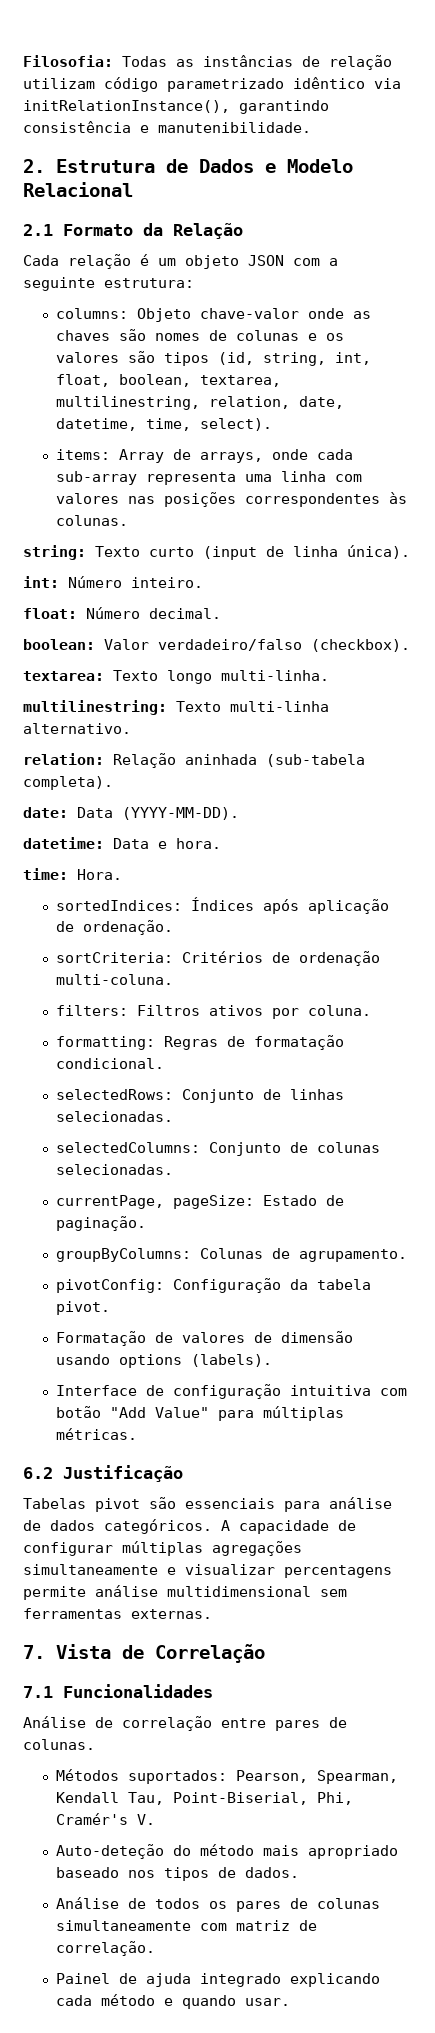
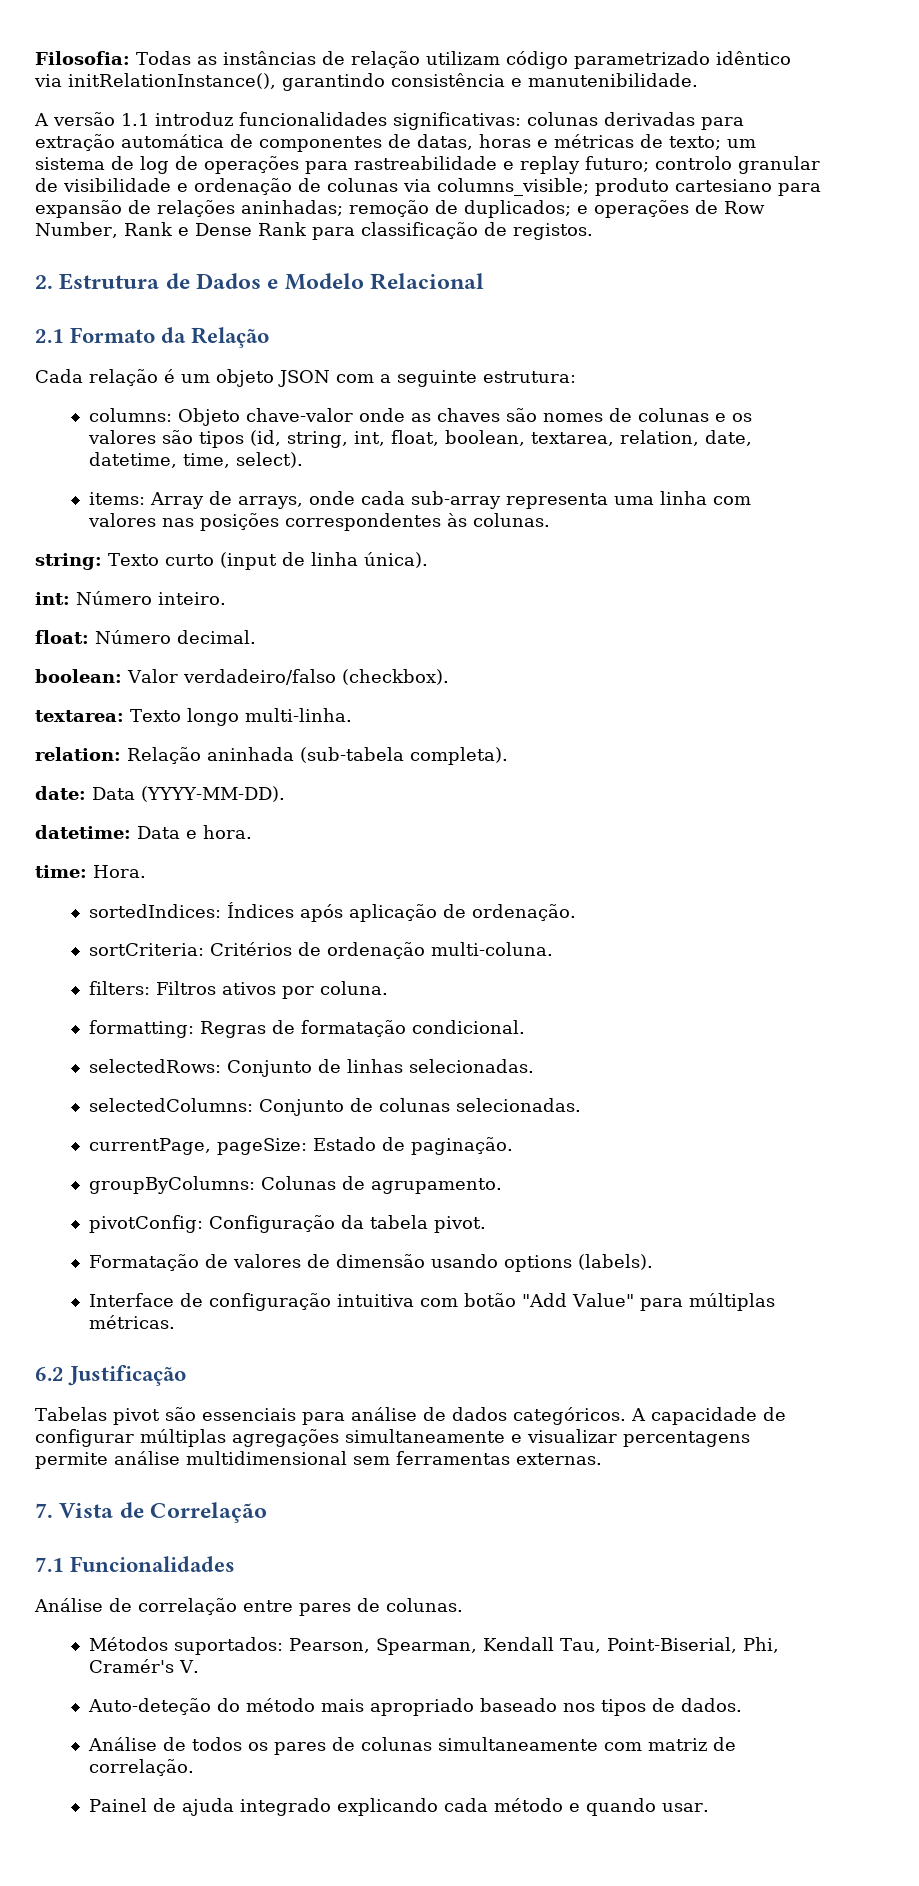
(311, 127) none -> [34,112,744,130] [35,134,756,152] [35,156,820,174] [35,178,821,196] [35,200,765,218] [35,222,593,240] // A versão 1.1 introduz funcionalidades significativas: colunas derivadas para extração automática de componentes de datas, horas e métricas de texto; um sistema de log de operações para rastreabilidade e replay futuro; controlo granular de visibilidade e ordenação de colunas via columns_visible; produto cartesiano para expansão de relações aninhadas; remoção de duplicados; e operações de Row Number, Rank e Dense Rank para classificação de registos.
[55,396,200,410] multilinestring, -> (614, 439) none
[23,700,329,715] [23,723,131,734] // multilinestring: Texto multi-linha alternativo. -> (352, 715) none

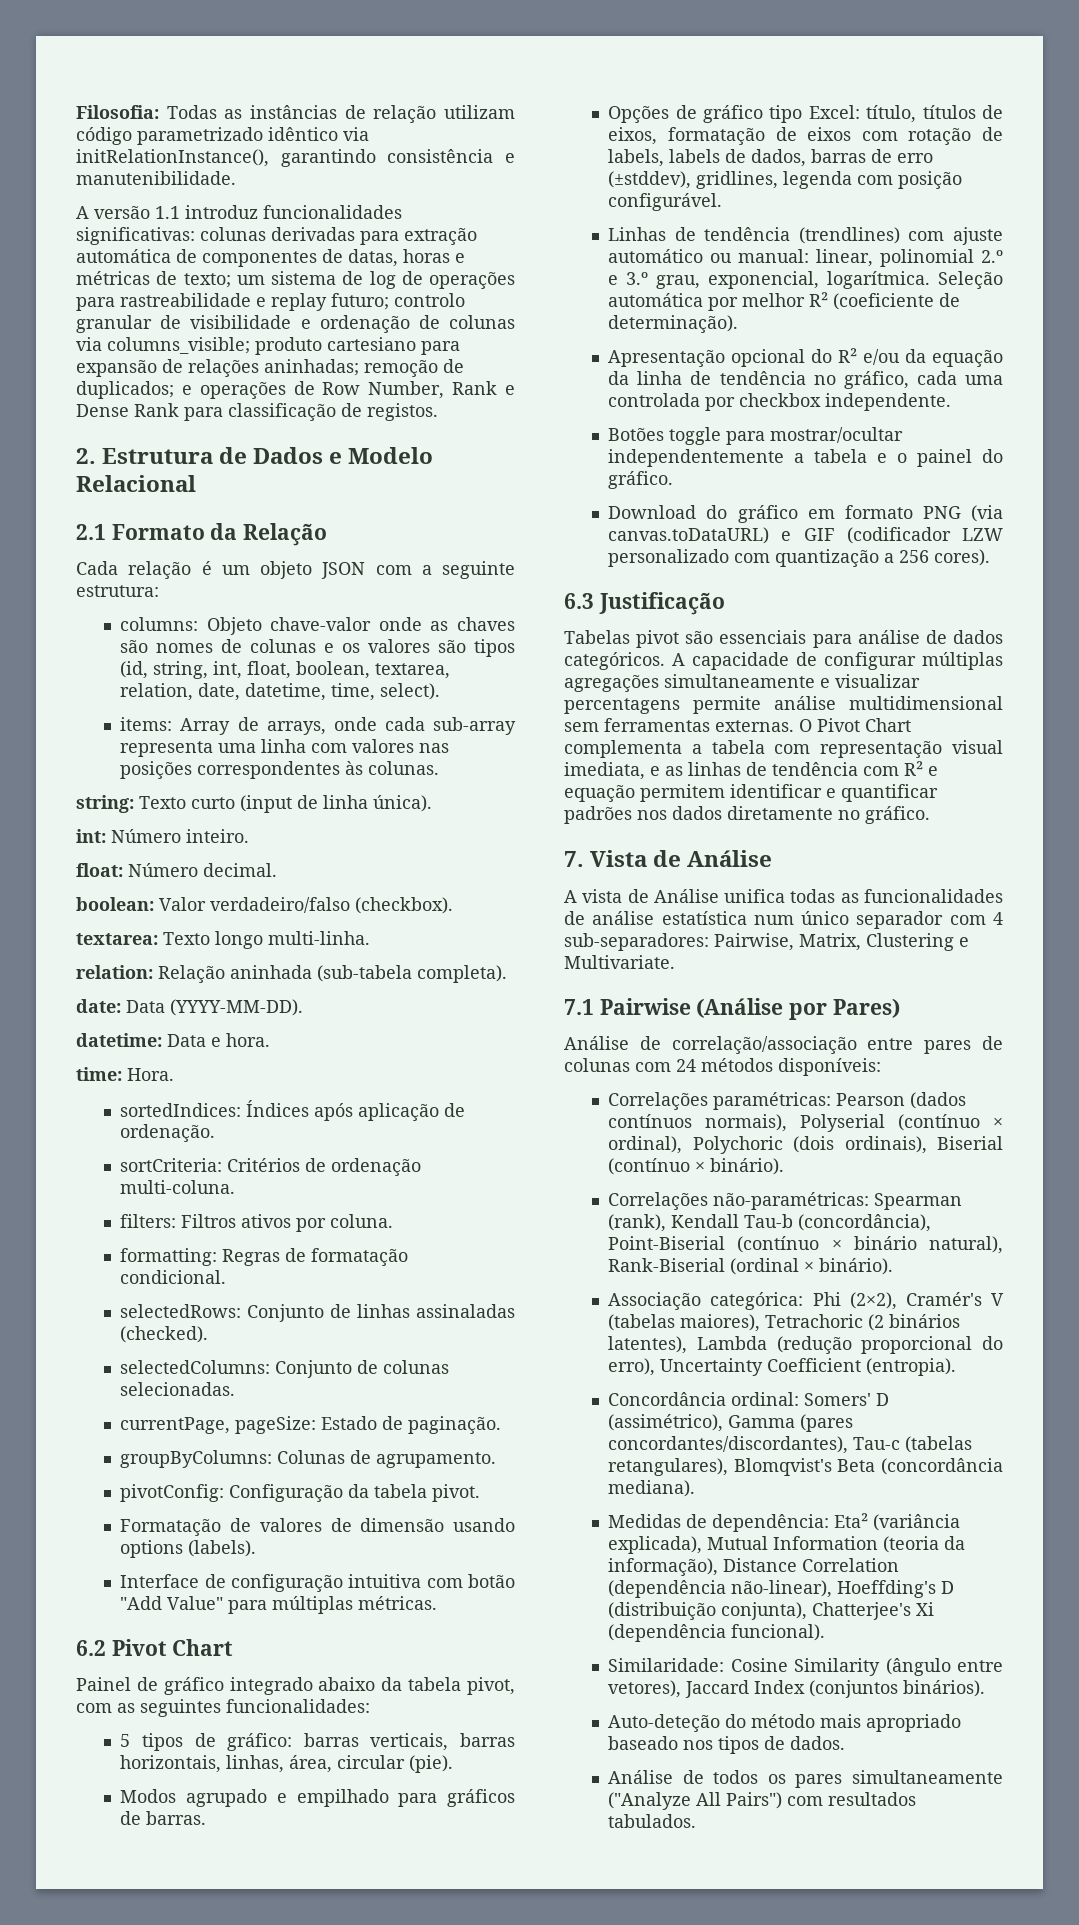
[408,1059,534,1073] selecionadas. -> [416,1304,515,1318] [120,1326,209,1343] assinaladas (checked).
(64, 1374) none -> [111,1639,234,1656] [76,1677,515,1695] [76,1699,370,1717] [120,1733,515,1751] [120,1755,454,1773] [120,1789,515,1807] [120,1811,207,1825] [608,105,1003,123] [608,127,1003,145] [608,149,934,167] [608,171,963,189] [608,193,723,211] [608,227,1003,245] [608,249,1003,267] [608,271,1003,289] [608,292,961,311] [608,315,739,333] [608,348,1003,367] [608,371,1003,389] [608,393,952,411] [608,427,904,445] [608,449,1003,467] [608,471,674,489] [608,505,1003,523] [608,527,1003,544] [608,549,991,567] [564,593,594,609] Pivot Chart // Painel de gráfico integrado abaixo da tabela pivot, com as seguintes funcionalidades: // 5 tipos de gráfico: barras verticais, barras horizontais, linhas, área, circular (pie). // Modos agrupado e empilhado para gráficos de barras. // Opções de gráfico tipo Excel: título, títulos de eixos, formatação de eixos com rotação de labels, labels de dados, barras de erro (±stddev), gridlines, legenda com posição configurável. // Linhas de tendência (trendlines) com ajuste automático ou manual: linear, polinomial 2.º e 3.º grau, exponencial, logarítmica. Seleção automática por melhor R² (coeficiente de determinação). // Apresentação opcional do R² e/ou da equação da linha de tendência no gráfico, cada uma controlada por checkbox independente. // Botões toggle para mostrar/ocultar independentemente a tabela e o painel do gráfico. // Download do gráfico em formato PNG (via canvas.toDataURL) e GIF (codificador LZW personalizado com quantização a 256 cores). // 6.3
[35,1502,268,1523] [35,1556,236,1572] [34,1598,237,1615] // 7. Vista de Correlação // 7.1 Funcionalidades // Análise de correlação -> [799,718,911,732] [564,740,1003,758] [564,761,938,780] [564,784,938,802] [564,806,930,824] [564,850,773,867] [564,889,1003,903] [564,911,1003,929] [564,933,969,951] [564,955,675,969] [564,998,900,1020] [564,1036,857,1054] O Pivot Chart complementa a tabela com representação visual imediata, e as linhas de tendência com R² e equação permitem identificar e quantificar padrões nos dados diretamente no gráfico. // 7. Vista de Análise // A vista de Análise unifica todas as funcionalidades de análise estatística num único separador com 4 sub-separadores: Pairwise, Matrix, Clustering e Multivariate. // 7.1 Pairwise (Análise por Pares) // Análise de correlação/associação
[386,1598,463,1612] [88,1637,780,1655] [88,1659,199,1673] colunas. // Métodos suportados: Pearson, Spearman, Kendall Tau, Point-Biserial, Phi, Cramér's V. -> [564,1058,881,1076] [608,1092,967,1110] [608,1114,1003,1132] [608,1136,1003,1154] [608,1158,785,1175] [608,1192,963,1210] [608,1214,932,1232] [608,1236,1003,1254] [608,1258,894,1275] [608,1292,1004,1310] [608,1314,961,1332] [608,1336,1003,1354] [608,1358,957,1376] [608,1392,890,1406] [608,1414,854,1432] [608,1436,973,1454] [608,1458,1003,1476] [608,1480,696,1497] [608,1513,961,1532] [608,1536,966,1554] [608,1558,900,1576] [608,1580,955,1598] [608,1602,935,1620] [608,1624,826,1642] [608,1658,1003,1676] [608,1680,986,1698] colunas com 24 métodos disponíveis: // Correlações paramétricas: Pearson (dados contínuos normais), Polyserial (contínuo × ordinal), Polychoric (dois ordinais), Biserial (contínuo × binário). // Correlações não-paramétricas: Spearman (rank), Kendall Tau-b (concordância), Point-Biserial (contínuo × binário natural), Rank-Biserial (ordinal × binário). // Associação categórica: Phi (2×2), Cramér's V (tabelas maiores), Tetrachoric (2 binários latentes), Lambda (redução proporcional do erro), Uncertainty Coefficient (entropia). // Concordância ordinal: Somers' D (assimétrico), Gamma (pares concordantes/discordantes), Tau-c (tabelas retangulares), Blomqvist's Beta (concordância mediana). // Medidas de dependência: Eta² (variância explicada), Mutual Information (teoria da informação), Distance Correlation (dependência não-linear), Hoeffding's D (distribuição conjunta), Chatterjee's Xi (dependência funcional). // Similaridade: Cosine Similarity (ângulo entre vetores), Jaccard Index (conjuntos binários).
[331,1737,736,1751] [88,1759,194,1776] [88,1798,709,1816] de colunas simultaneamente com matriz de correlação. // Painel de ajuda integrado explicando cada método e quando usar. -> [852,1770,1003,1784] [608,1792,917,1810] [608,1814,697,1828] simultaneamente ("Analyze All Pairs") com resultados tabulados.

